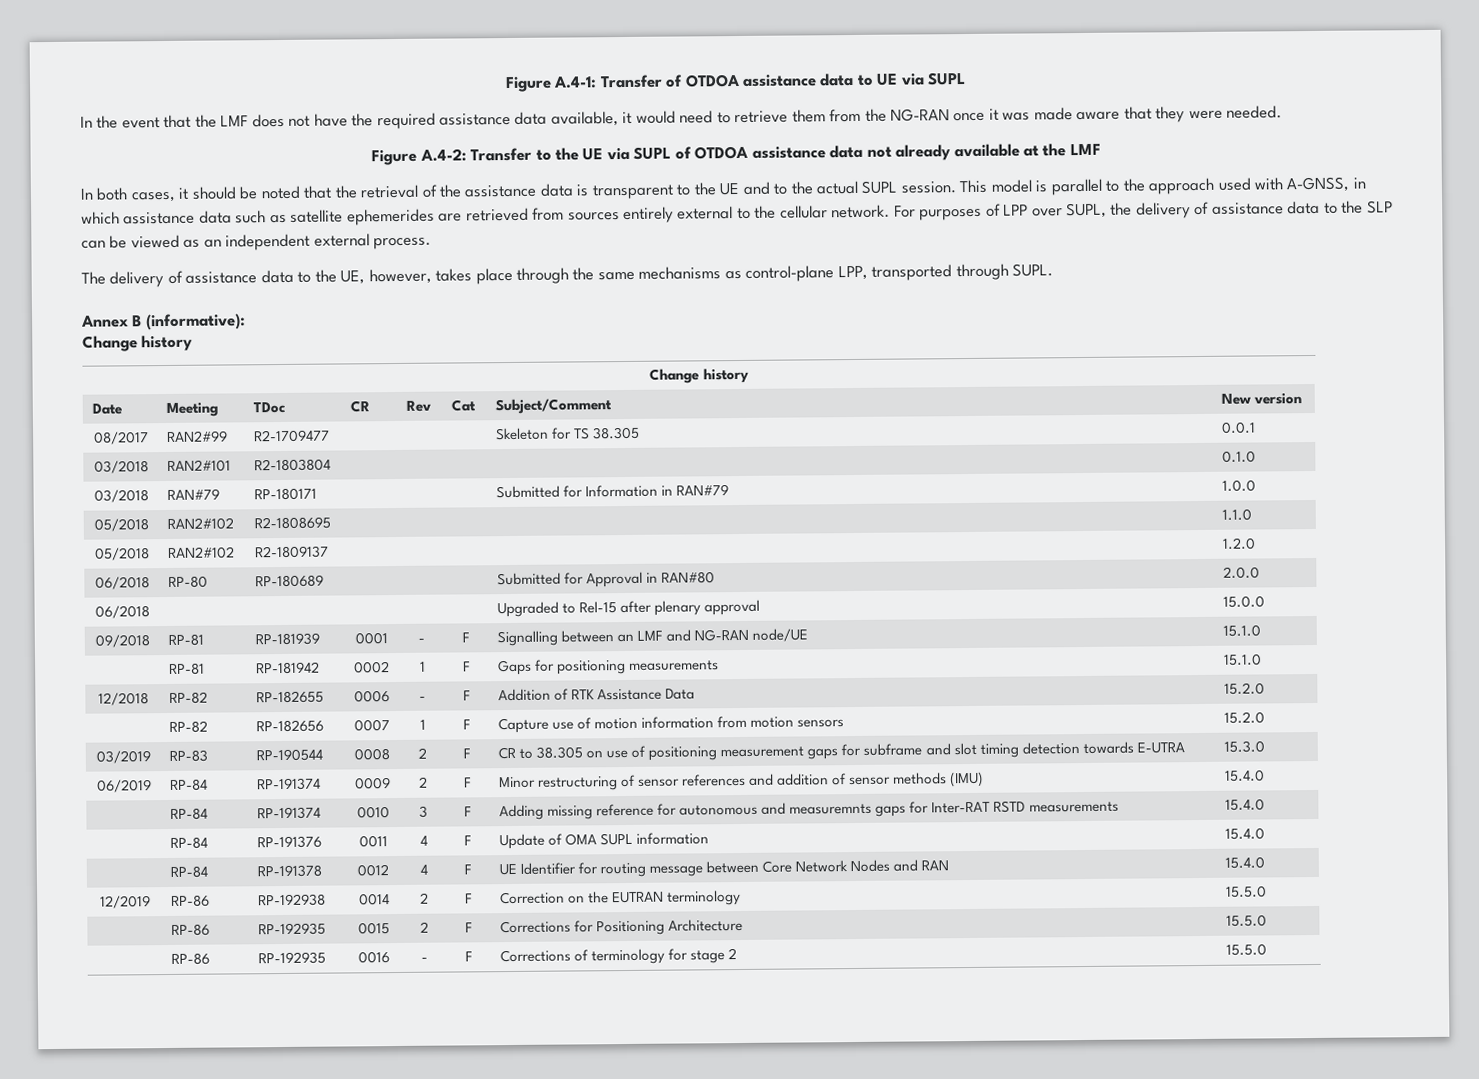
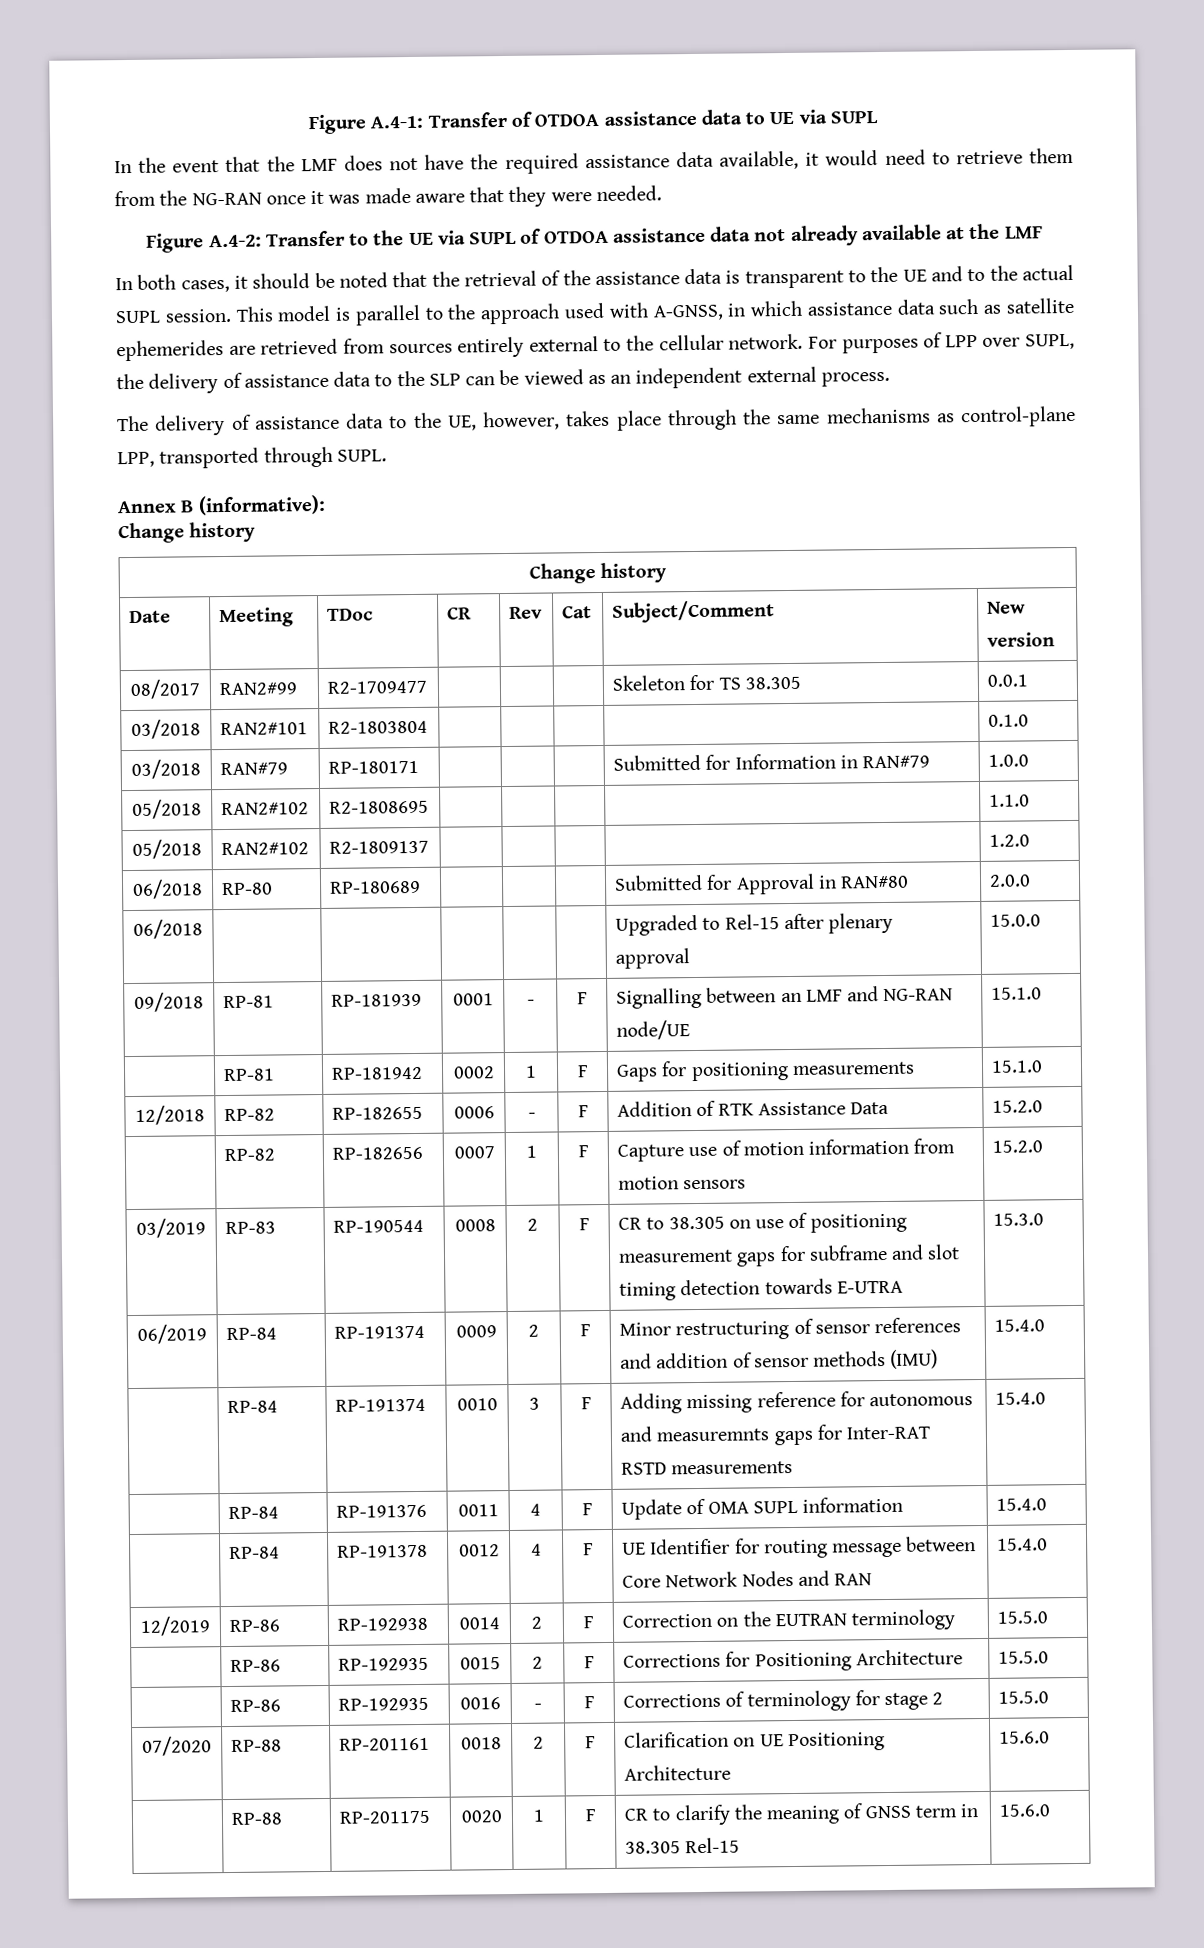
(1267, 949) none -> [142,1736,212,1756] [231,1739,283,1752] [339,1737,431,1751] [460,1737,502,1750] [533,1736,544,1749] [584,1736,596,1749] [624,1731,885,1752] [624,1764,732,1781] [999,1731,1051,1744] [231,1812,284,1825] [339,1810,432,1824] [460,1810,503,1823] [533,1809,545,1822] [584,1809,597,1822] [624,1803,979,1826] [625,1837,741,1854] [999,1804,1051,1817] // 07/2020 | RP-88 | RP-201161 | 0018 | 2 | F | Clarification on UE Positioning Architecture | 15.6.0 // | RP-88 | RP-201175 | 0020 | 1 | F | CR to clarify the meaning of GNSS term in 38.305 Rel-15 | 15.6.0

